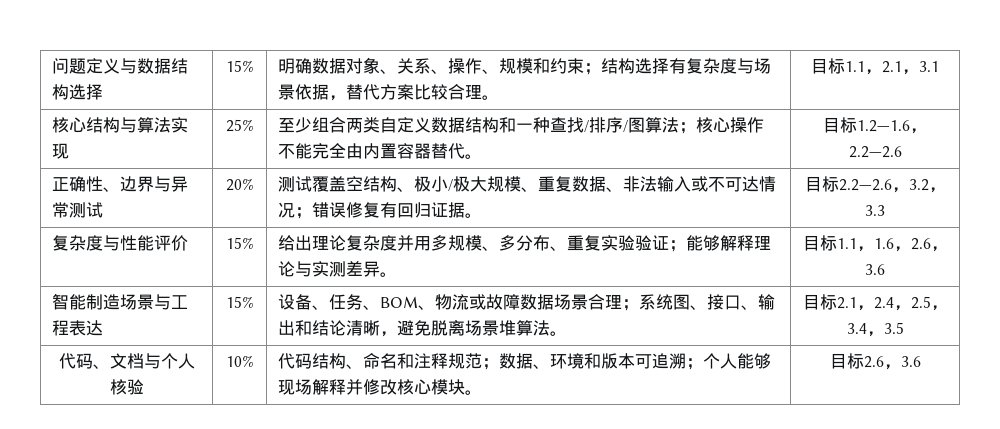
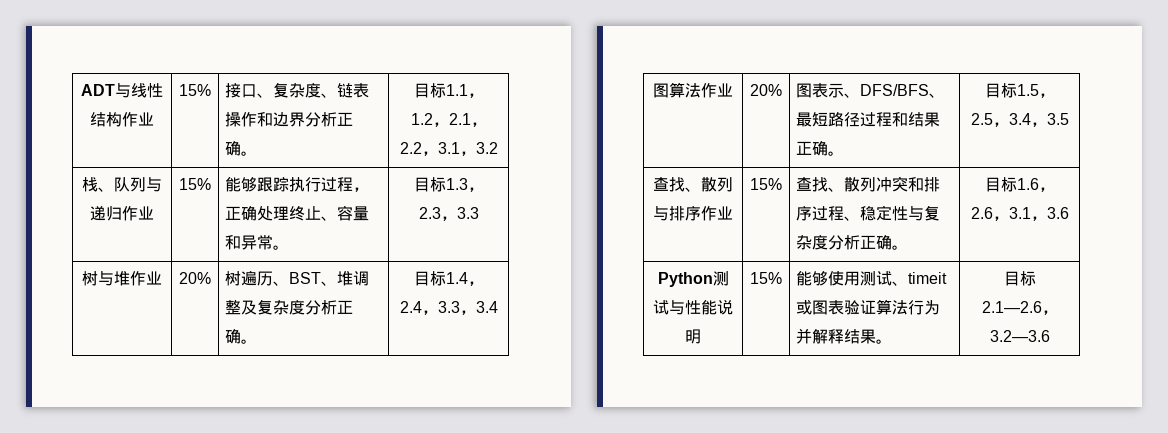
[52,58,189,74] [52,84,104,100] [225,60,254,72] [278,57,772,75] [278,84,500,101] [811,58,939,75] [52,117,189,133] [52,143,70,159] [225,119,254,132] [278,117,765,134] [278,143,483,159] [823,117,927,134] [848,146,902,158] [52,176,189,192] [52,202,104,218] [225,178,254,191] [278,176,777,192] [278,202,483,219] [804,176,946,193] [865,205,885,216] [52,235,189,251] [225,237,254,249] [278,235,772,252] [278,261,398,277] [802,235,948,252] [865,264,885,275] [52,293,189,310] [52,320,104,336] [225,296,254,308] [278,294,776,311] [278,320,568,337] [802,294,894,311] 问题定义与数据结构选择 | 15% | 明确数据对象、关系、操作、规模和约束；结构选择有复杂度与场景依据，替代方案比较合理。 | 目标1.1，2.1，3.1 // 核心结构与算法实现 | 25% | 至少组合两类自定义数据结构和一种查找/排序/图算法；核心操作不能完全由内置容器替代。 | 目标1.2—1.6，2.2—2.6 // 正确性、边界与异常测试 | 20% | 测试覆盖空结构、极小/极大规模、重复数据、非法输入或不可达情况；错误修复有回归证据。 | 目标2.2—2.6，3.2，3.3 // 复杂度与性能评价 | 15% | 给出理论复杂度并用多规模、多分布、重复实验验证；能够解释理论与实测差异。 | 目标1.1，1.6，2.6，3.6 // 智能制造场景与工程表达 | 15% | 设备、任务、BOM、物流或故障数据场景合理；系统图、接口、输出和结论清晰，避免脱离场景堆算法。 | 目标2.1，2.4 -> [81,83,163,98] [90,112,154,127] [179,84,211,96] [224,83,369,98] [224,112,353,127] [224,141,257,156] [413,83,484,98] [410,113,487,127] [399,142,498,156] [82,177,162,192] [90,206,154,221] [179,178,211,190] [224,176,369,192] [224,205,369,221] [224,235,289,250] [413,177,484,192] [418,207,479,221] [82,271,162,286] [179,272,211,284] [224,271,369,286] [224,300,353,315] [224,329,257,344] [413,271,484,286] [399,301,498,315] [653,82,733,98] [750,84,782,96] [795,83,945,98] [795,112,940,127] [795,141,844,156] [984,83,1039,98] ADT与线性结构作业 | 15% | 接口、复杂度、链表操作和边界分析正确。 | 目标1.1，1.2，2.1，2.2，3.1，3.2 // 栈、队列与递归作业 | 15% | 能够跟踪执行过程，正确处理终止、容量和异常。 | 目标1.3，2.3，3.3 // 树与堆作业 | 20% | 树遍历、BST、堆调整及复杂度分析正确。 | 目标1.4，2.4，3.3，3.4 // 图算法作业 | 20% | 图表示、DFS/BFS、最短路径过程和结果正确。 | 目标1.5
[58,353,195,369] [109,379,144,395] [225,355,254,367] [278,353,772,370] [278,379,483,395] [829,353,921,370] 代码、文档与个人核验 | 10% | 代码结构、命名和注释规范；数据、环境和版本可追溯；个人能够现场解释并修改核心模块。 | 目标2.6，3.6 -> [653,177,733,192] [653,206,733,221] [750,178,782,190] [795,176,940,192] [795,205,940,221] [795,235,908,250] [984,177,1055,192] [970,207,1069,221] [657,271,729,287] [653,299,733,315] [685,329,701,344] [750,272,782,284] [795,271,947,286] [795,299,940,315] [795,328,892,344] [1003,271,1036,286] [981,301,1058,315] [989,330,1050,342] 查找、散列与排序作业 | 15% | 查找、散列冲突和排序过程、稳定性与复杂度分析正确。 | 目标1.6，2.6，3.1，3.6 // Python测试与性能说明 | 15% | 能够使用测试、timeit或图表验证算法行为并解释结果。 | 目标2.1—2.6，3.2—3.6

